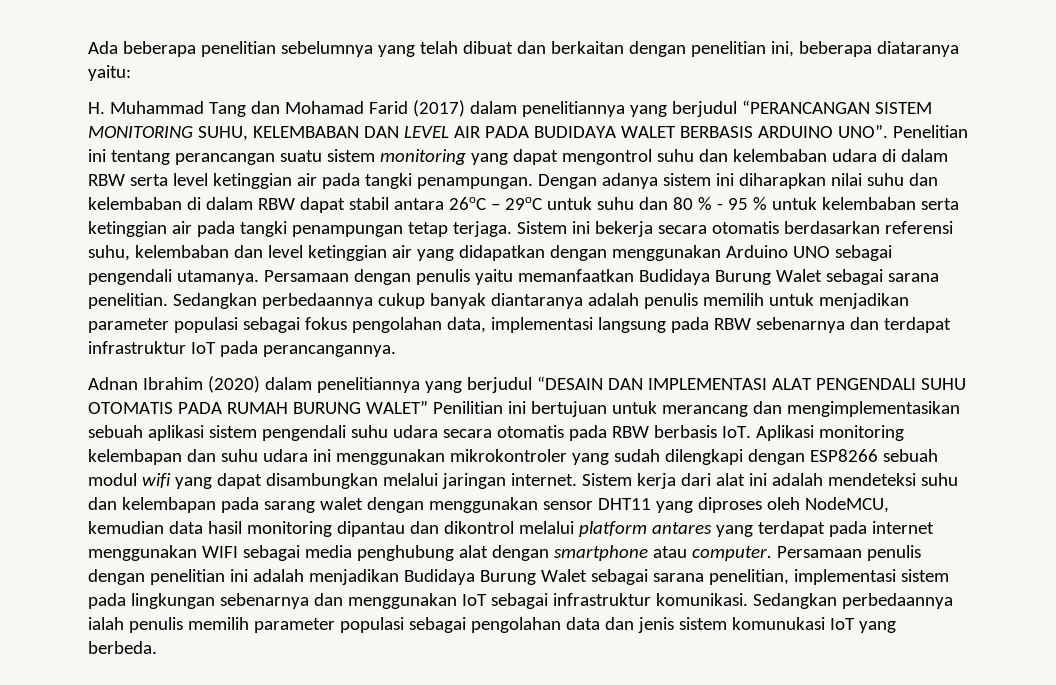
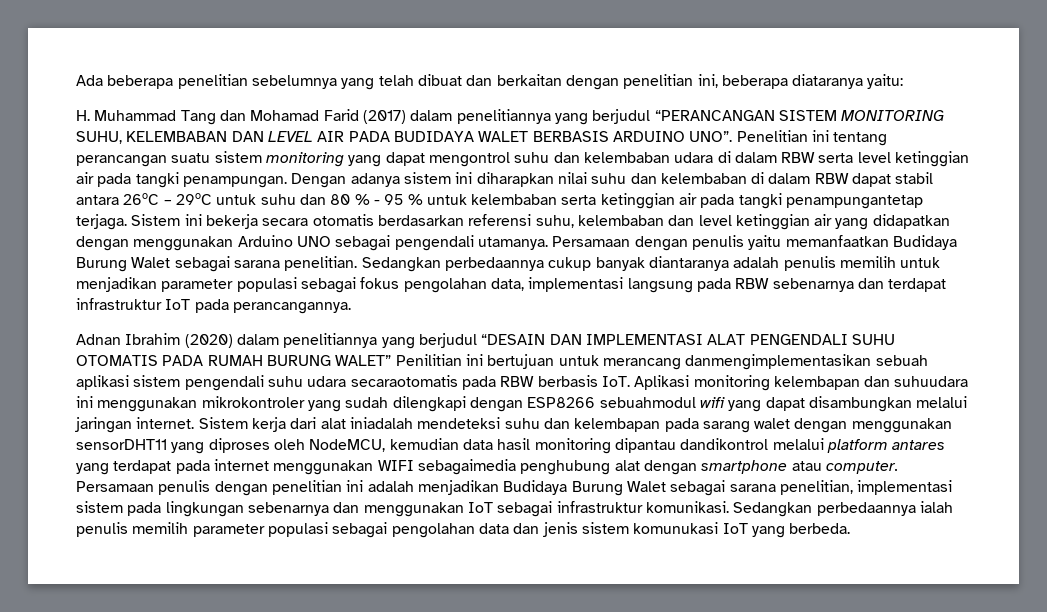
[291,222,448,237] penampungan tetap -> [786,195,924,209] penampungantetap
[752,401,960,417] dan mengimplementasikan -> [685,354,872,370] danmengimplementasikan
[442,425,564,438] secara otomatis -> [350,375,458,387] secaraotomatis
[220,449,308,462] suhu udara -> [894,376,969,387] suhuudara
[882,449,938,462] [88,473,137,486] sebuah modul -> [599,397,696,408] sebuahmodul
[748,473,823,486] ini adalah -> [349,417,413,429] iniadalah
[542,498,651,510] sensor DHT11 -> [76,439,167,450] sensorDHT11
[409,521,514,534] dan dikontrol -> [680,438,769,450] dandikontrol
[242,545,352,561] sebagai media -> [417,459,516,475] sebagaimedia

